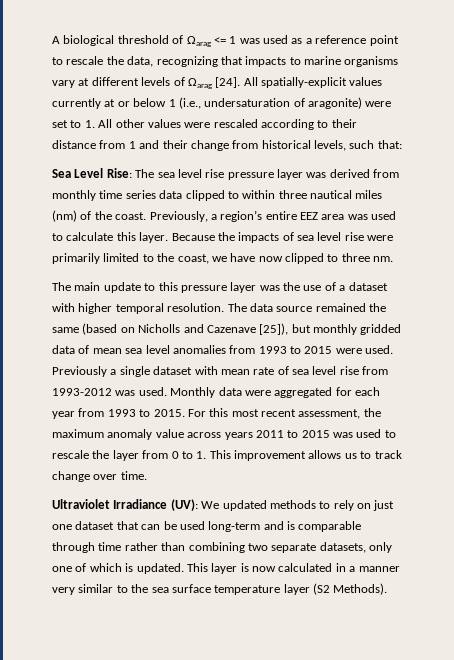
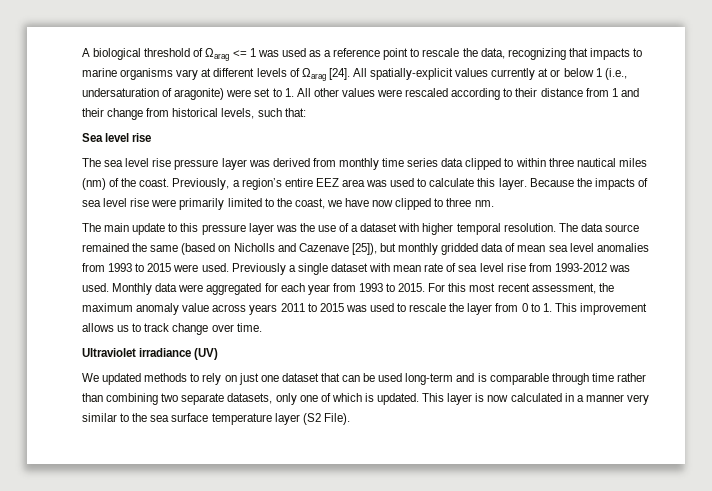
[74,168,132,178] Level Rise: -> [105,133,152,142] level rise //
[113,499,198,511] Irradiance (UV): -> [139,348,219,360] irradiance (UV) //
[333,583,388,595] Methods). -> [323,413,350,425] File).

